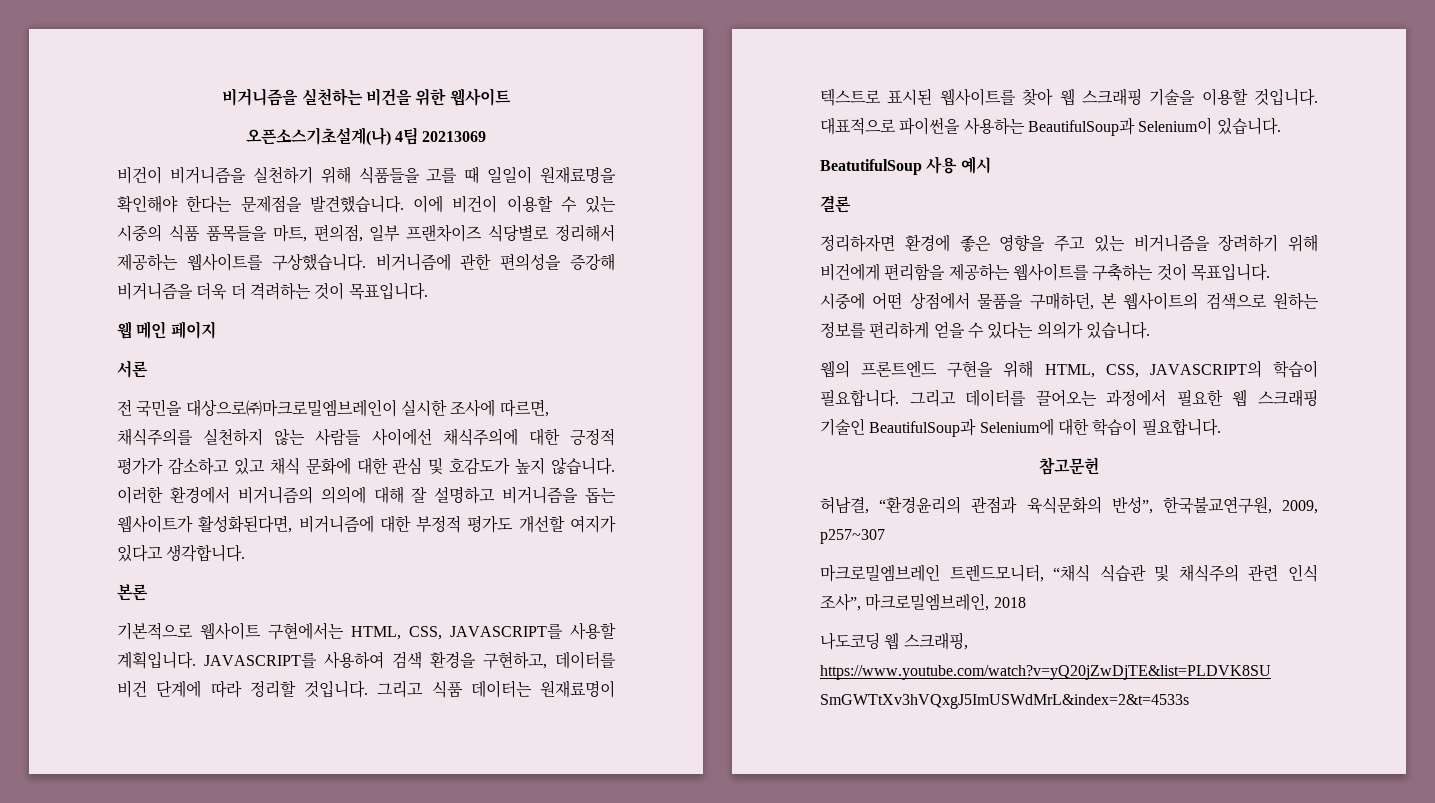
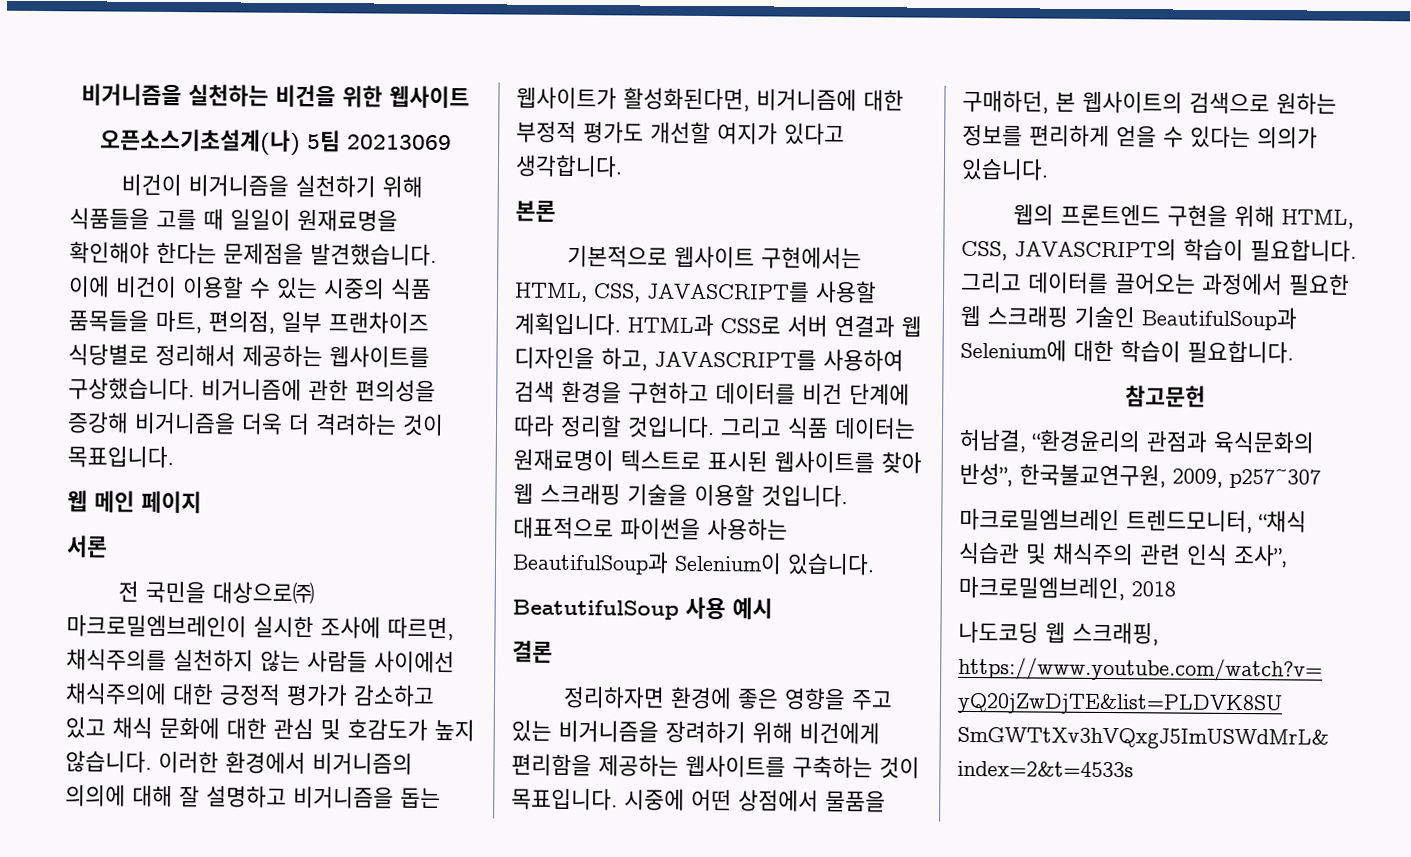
[395,127,418,145] 4팀 -> [306,129,341,153] 5팀
(196, 660) none -> [627,313,922,338] [514,346,648,371] HTML과 CSS로 서버 연결과 웹 디자인을 하고,
[483,651,547,669] 구현하고, -> [628,381,709,405] 구현하고

